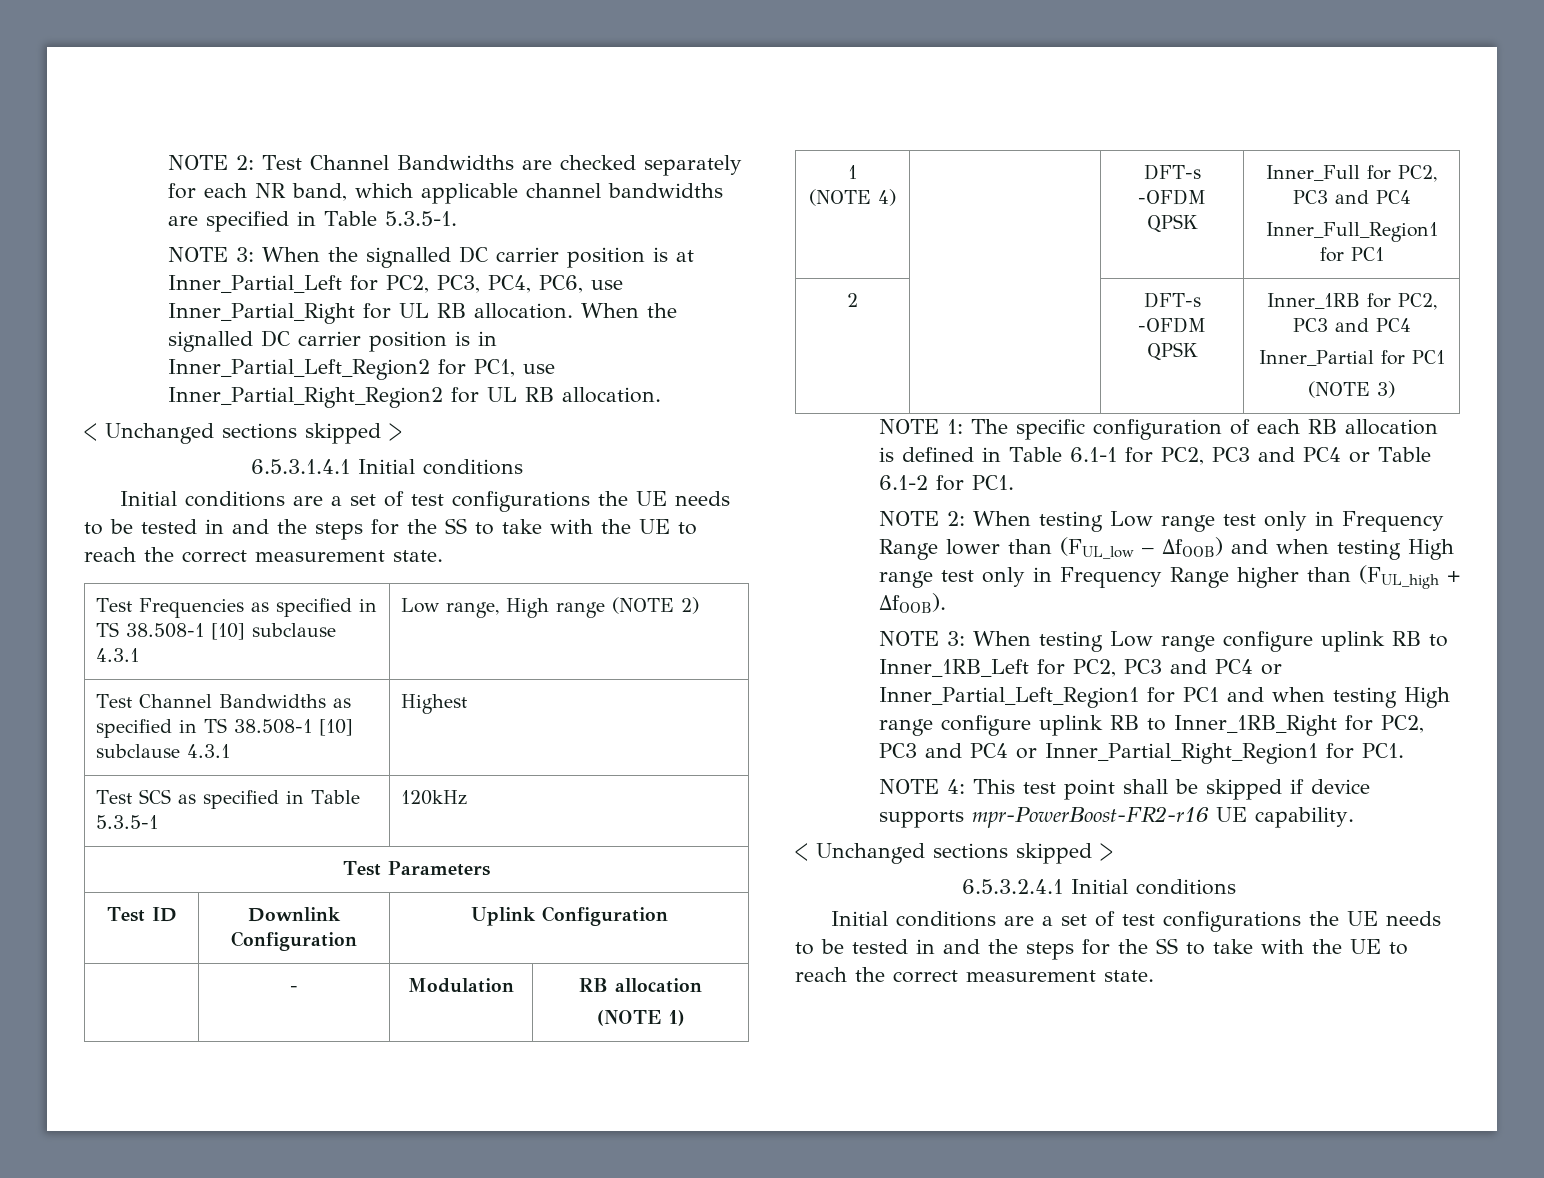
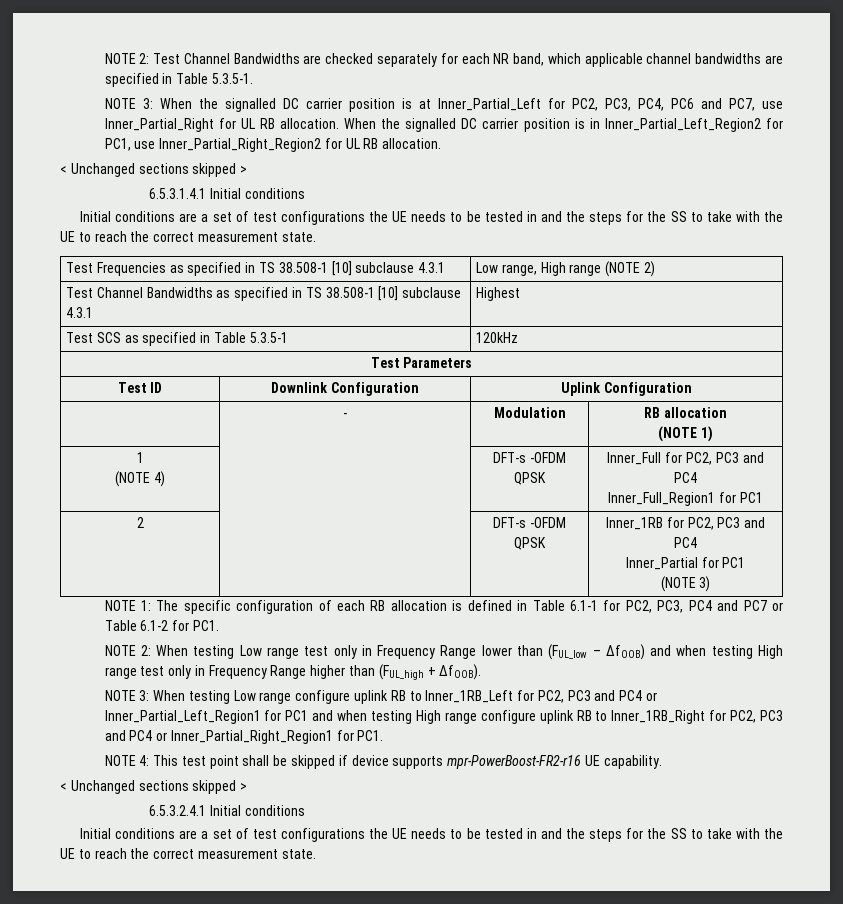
[538,275,583,293] PC6, -> [670,98,755,111] PC6 and PC7,
[1211,447,1341,462] PC3 and PC4 -> [657,600,767,613] PC3, PC4 and PC7

